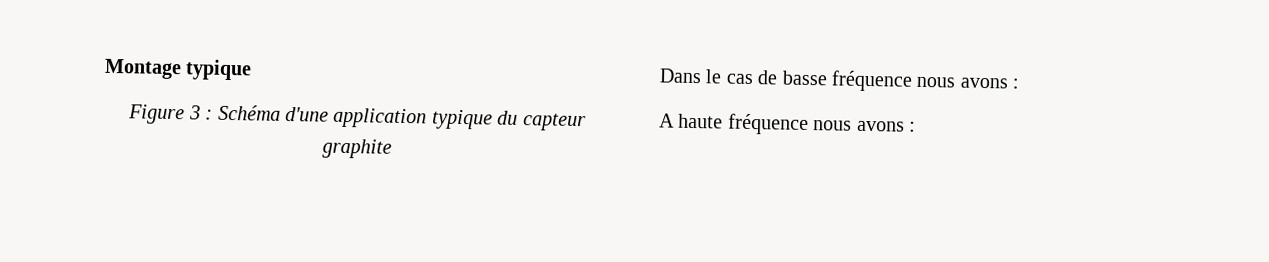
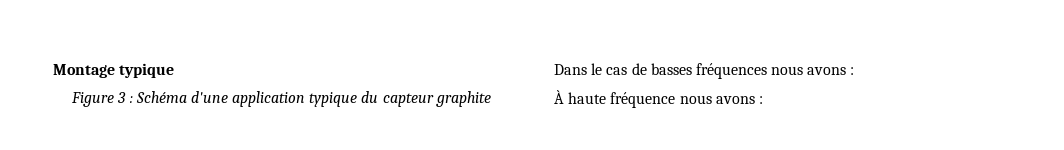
[781,70,913,92] basse fréquence -> [650,63,767,79] basses fréquences
[659,113,675,128] A -> [554,90,564,104] À

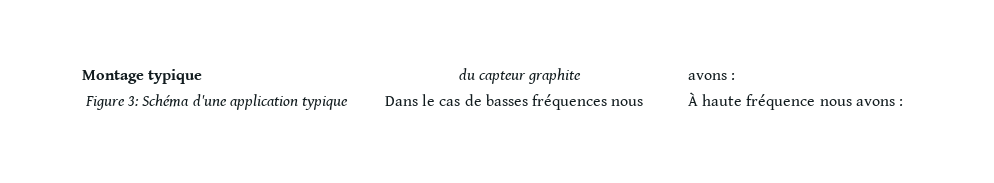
[117,92,133,103] 3 : -> [127,96,140,106] 3:

